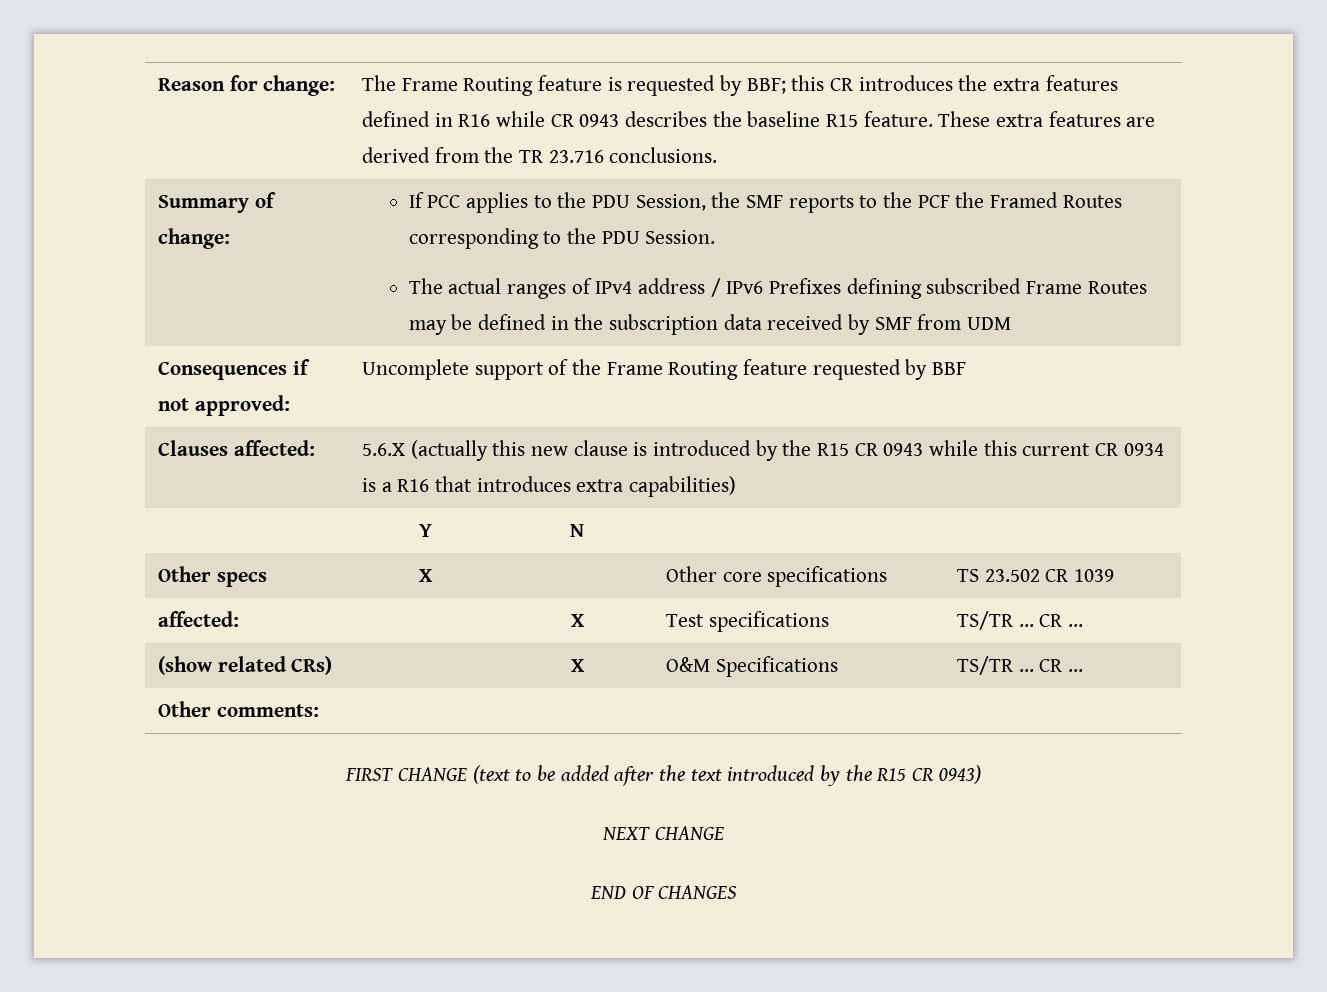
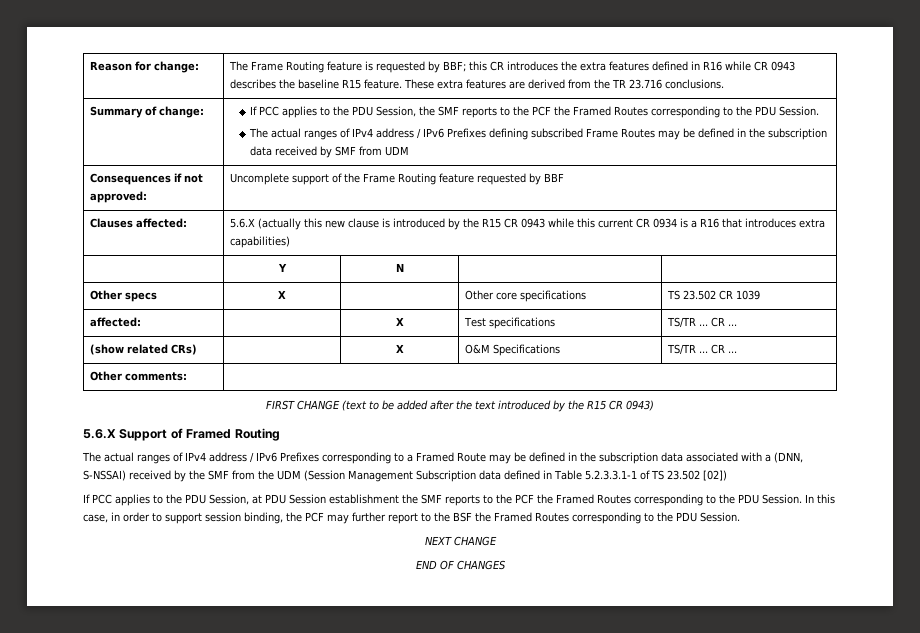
(981, 774) none -> [83,428,280,441] [82,452,803,464] [83,470,727,482] [83,494,835,506] [83,512,740,524] // 5.6.X Support of Framed Routing // The actual ranges of IPv4 address / IPv6 Prefixes corresponding to a Framed Route may be defined in the subscription data associated with a (DNN, S-NSSAI) received by the SMF from the UDM (Session Management Subscription data defined in Table 5.2.3.3.1-1 of TS 23.502 [02]) // If PCC applies to the PDU Session, at PDU Session establishment the SMF reports to the PCF the Framed Routes corresponding to the PDU Session. In this case, in order to support session binding, the PCF may further report to the BSF the Framed Routes corresponding to the PDU Session.

